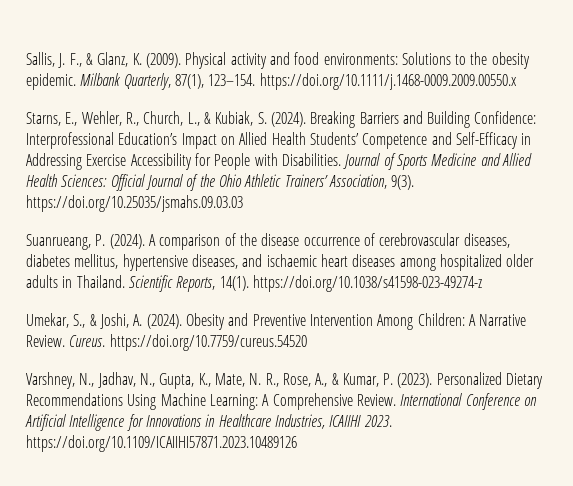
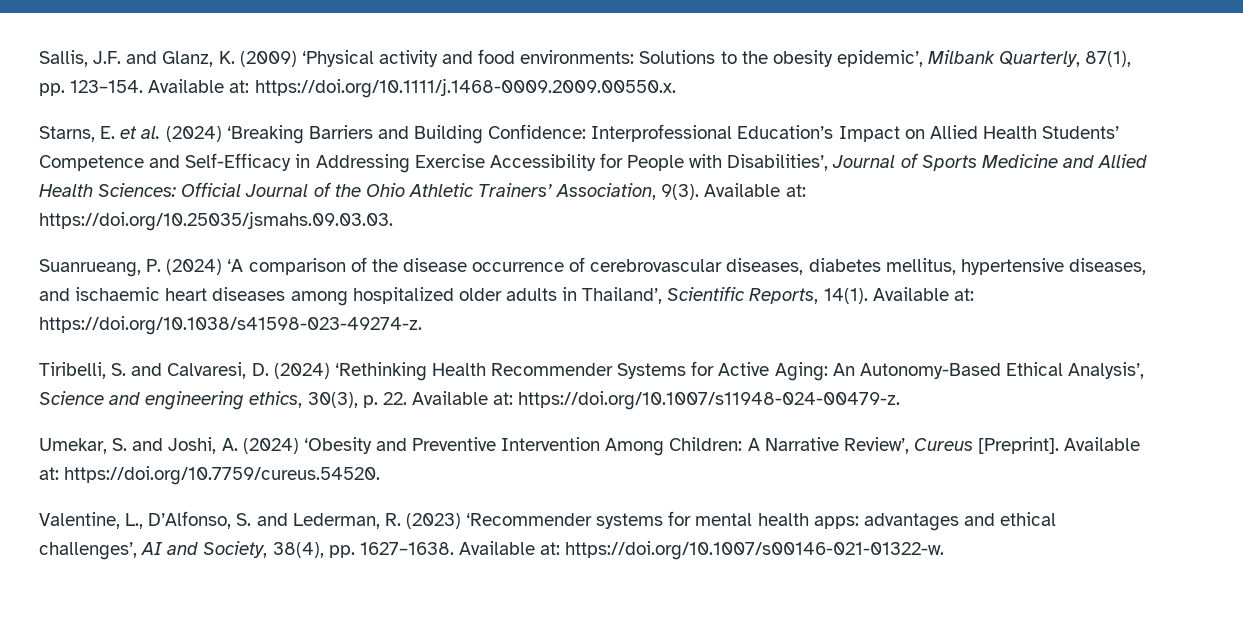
[58,52,227,69] J. F., & Glanz, K. (2009). Physical -> [93,50,374,67] J.F. and Glanz, K. (2009) ‘Physical
[26,73,76,90] epidemic. -> [836,50,923,67] epidemic’,
[208,73,517,90] [26,111,356,128] 123–154. https://doi.org/10.1111/j.1468-0009.2009.00550.x // Starns, E., Wehler, R., Church, L., & Kubiak, S. (2024). Breaking -> [39,78,676,98] [39,125,304,144] pp. 123–154. Available at: https://doi.org/10.1111/j.1468-0009.2009.00550.x. // Starns, E. et al. (2024) ‘Breaking
[281,153,341,166] Disabilities. -> [727,154,829,171] Disabilities’,
[26,195,243,212] https://doi.org/10.25035/jsmahs.09.03.03 -> [704,183,806,197] [39,211,393,231] Available at: https://doi.org/10.25035/jsmahs.09.03.03.
[109,234,156,249] (2024). A -> [166,259,244,275] (2024) ‘A
[76,275,125,288] Thailand. -> [582,287,663,304] Thailand’,
[252,275,482,292] [26,313,225,330] https://doi.org/10.1038/s41598-023-49274-z // Umekar, S., & Joshi, A. (2024). Obesity -> [872,287,974,301] [39,316,422,335] [39,361,1145,381] [39,391,901,410] [39,437,372,454] Available at: https://doi.org/10.1038/s41598-023-49274-z. // Tiribelli, S. and Calvaresi, D. (2024) ‘Rethinking Health Recommender Systems for Active Aging: An Autonomy-Based Ethical Analysis’, Science and engineering ethics, 30(3), p. 22. Available at: https://doi.org/10.1007/s11948-024-00479-z. // Umekar, S. and Joshi, A. (2024) ‘Obesity
[26,334,307,351] [26,372,544,389] [26,393,537,410] [25,414,392,431] [26,435,297,452] Review. Cureus. https://doi.org/10.7759/cureus.54520 // Varshney, N., Jadhav, N., Gupta, K., Mate, N. R., Rose, A., & Kumar, P. (2023). Personalized Dietary Recommendations Using Machine Learning: A Comprehensive Review. International Conference on Artificial Intelligence for Innovations in Healthcare Industries, ICAIIHI 2023. https://doi.org/10.1109/ICAIIHI57871.2023.10489126 -> [843,437,1141,454] [39,466,381,485] [39,511,1057,531] [39,541,945,560] Review’, Cureus [Preprint]. Available at: https://doi.org/10.7759/cureus.54520. // Valentine, L., D’Alfonso, S. and Lederman, R. (2023) ‘Recommender systems for mental health apps: advantages and ethical challenges’, AI and Society, 38(4), pp. 1627–1638. Available at: https://doi.org/10.1007/s00146-021-01322-w.

